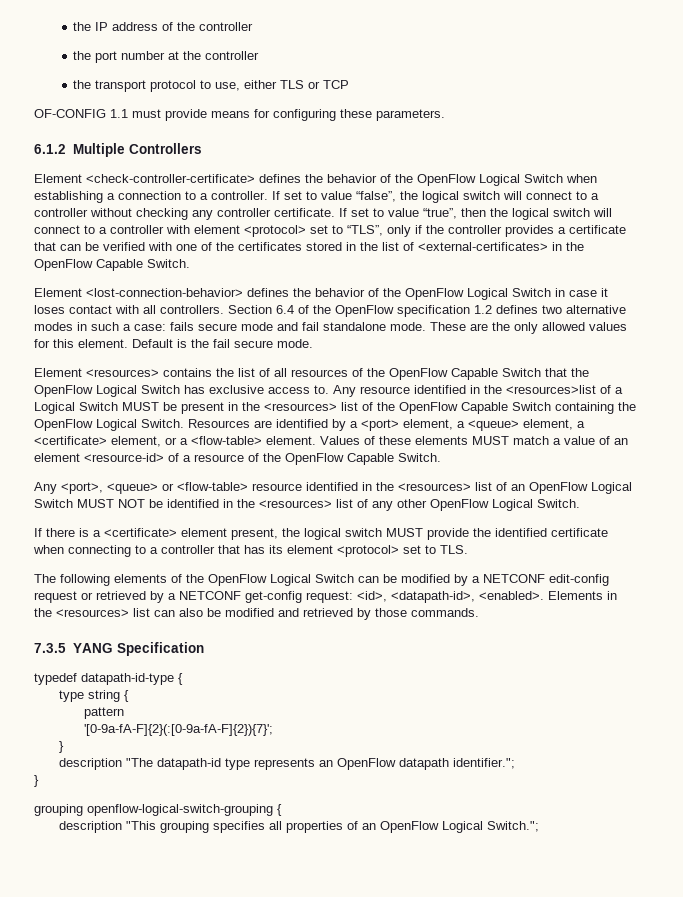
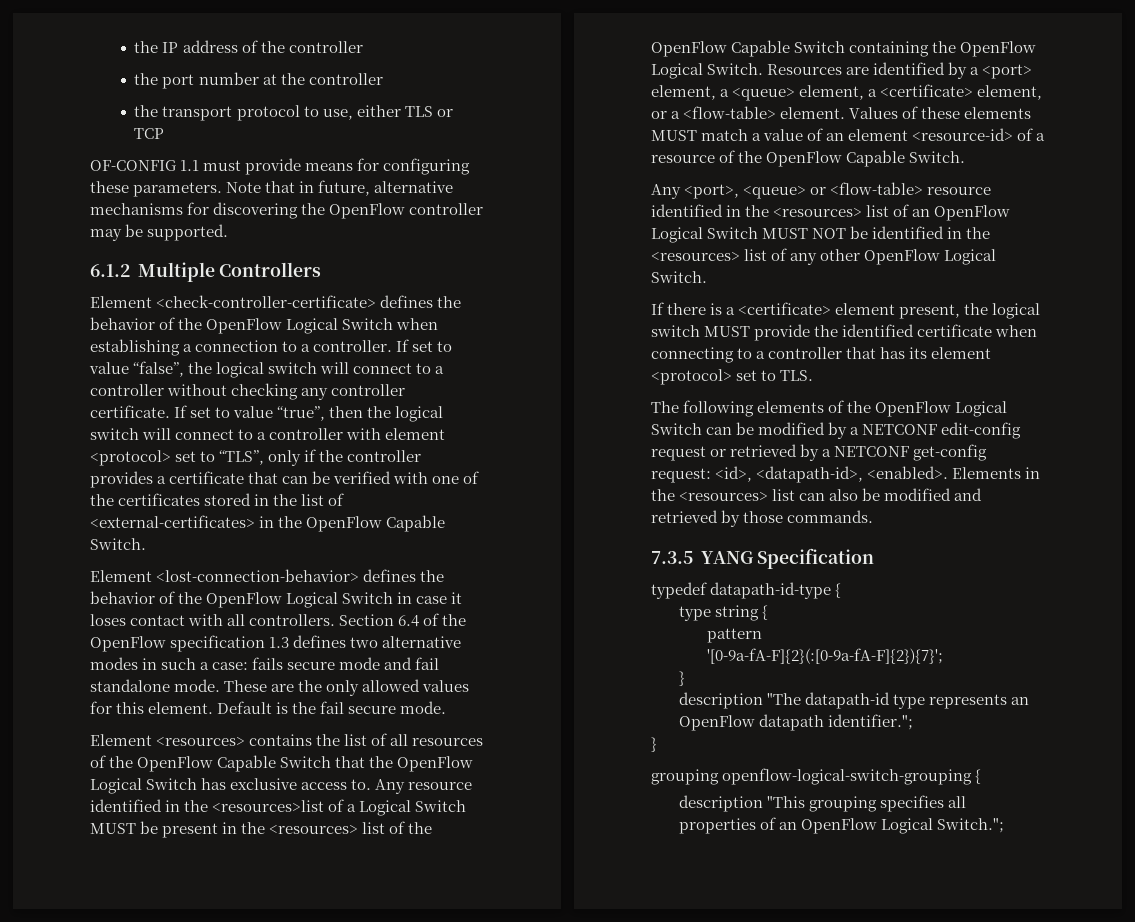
(445, 115) none -> [226,180,454,196] [90,202,484,219] [90,224,229,241] Note that in future, alternative mechanisms for discovering the OpenFlow controller may be supported.
[474,305,492,314] 1.2 -> [269,637,290,648] 1.3

